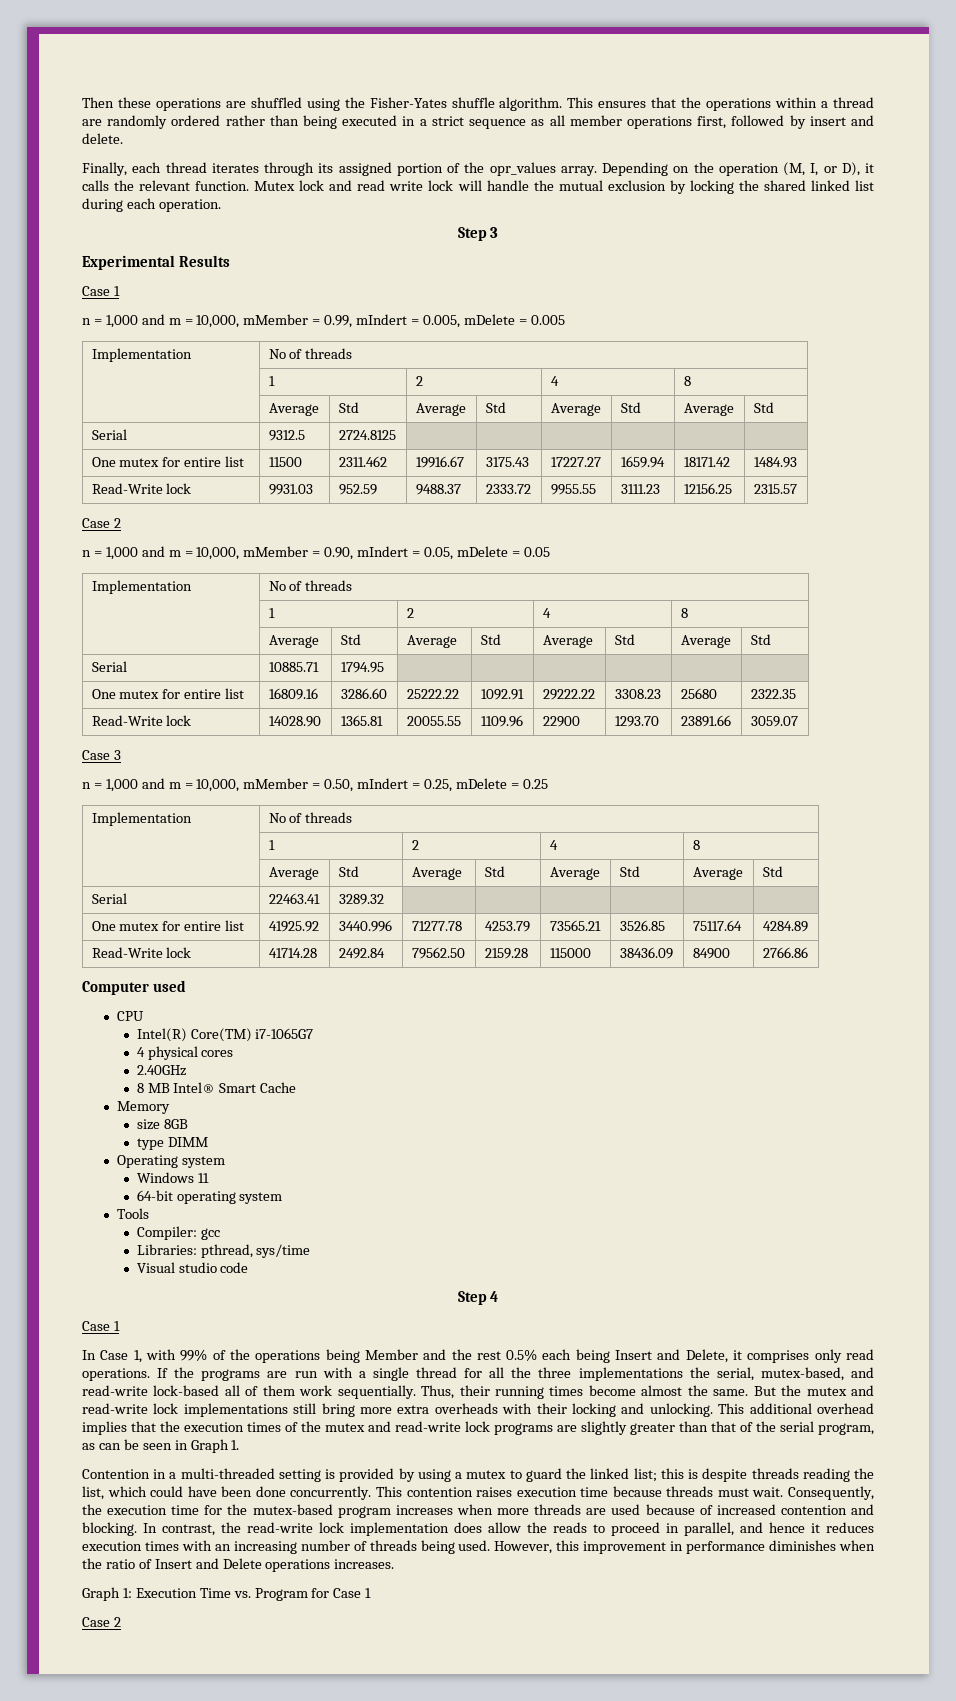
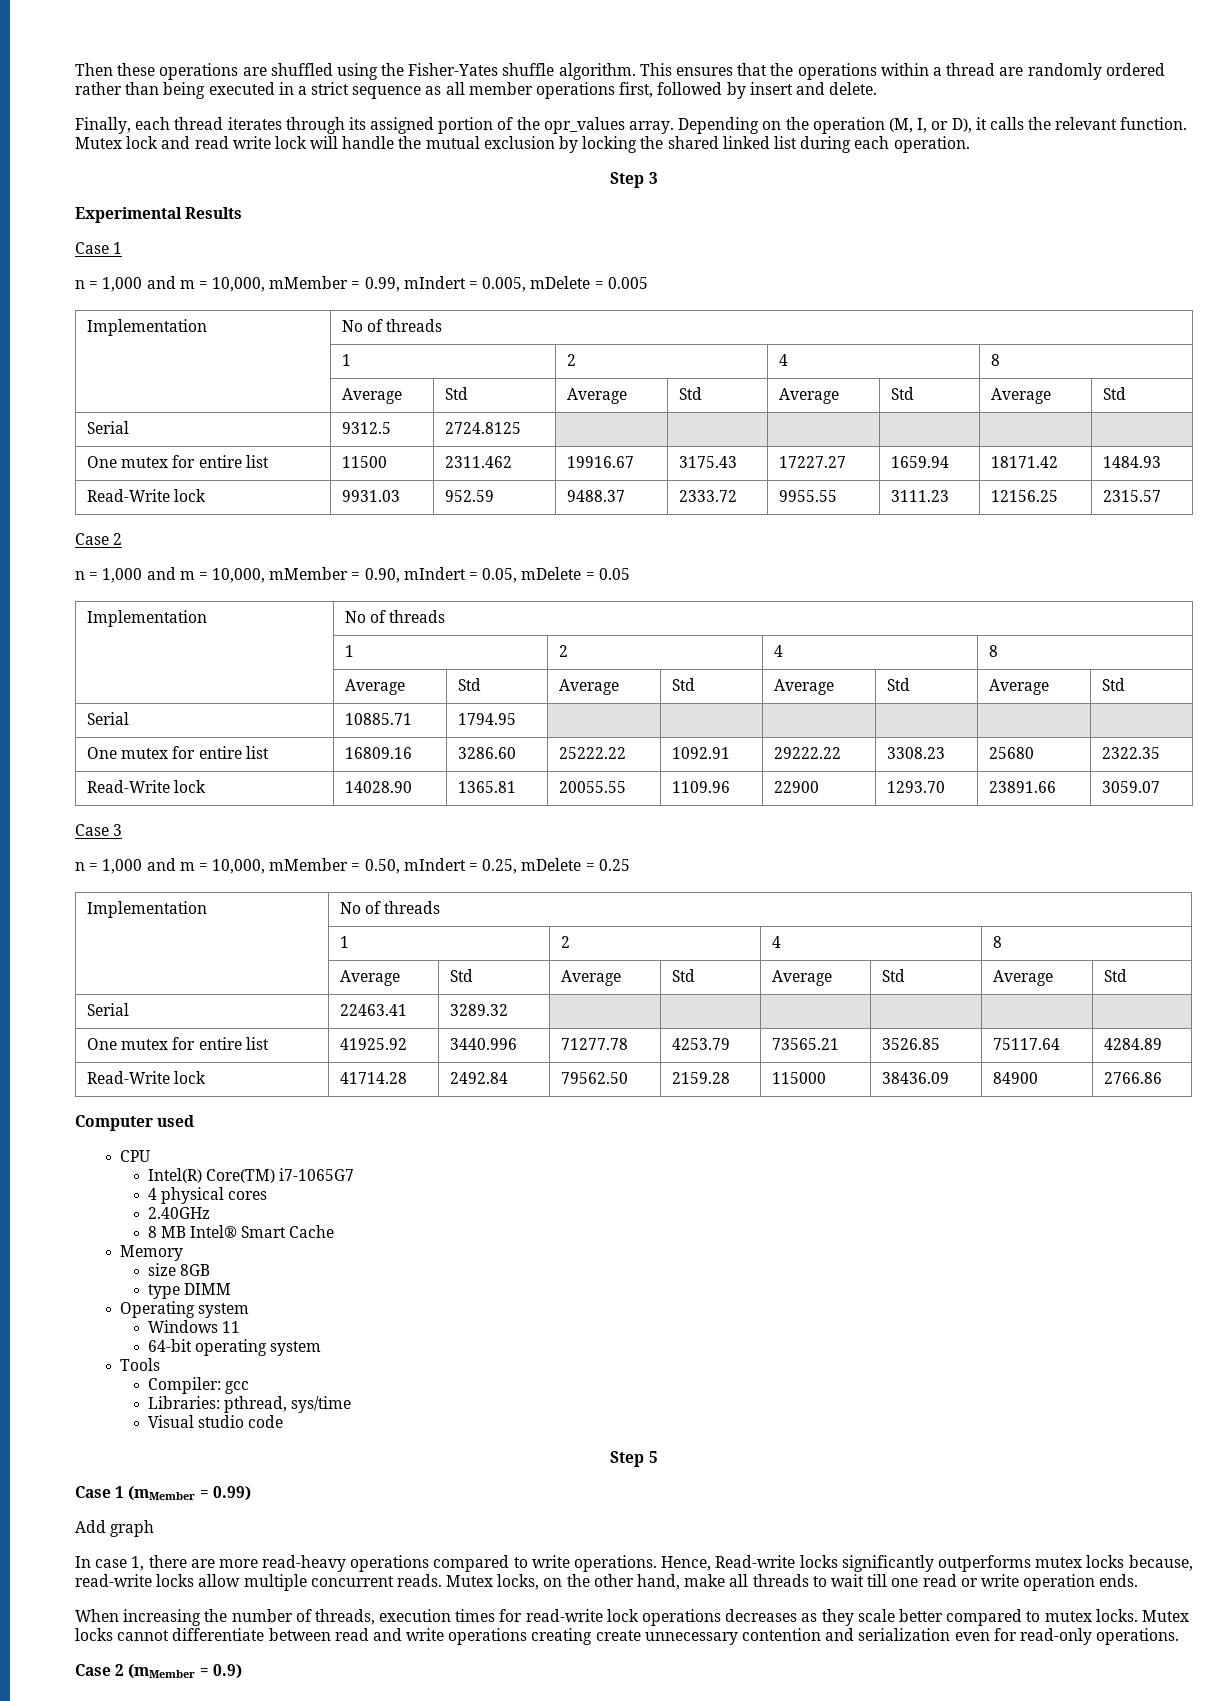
[490,1291,499,1302] [82,1321,120,1331] [82,1349,875,1363] [82,1367,874,1381] [82,1385,875,1399] [82,1403,874,1417] [82,1421,874,1435] [82,1439,240,1453] [82,1468,874,1482] [82,1486,874,1500] [82,1504,875,1518] [82,1522,874,1536] [82,1540,875,1554] [82,1558,395,1572] [82,1587,372,1601] [82,1617,121,1627] 4 // Case 1 // In Case 1, with 99% of the operations being Member and the rest 0.5% each being Insert and Delete, it comprises only read operations. If the programs are run with a single thread for all the three implementations the serial, mutex-based, and read-write lock-based all of them work sequentially. Thus, their running times become almost the same. But the mutex and read-write lock implementations still bring more extra overheads with their locking and unlocking. This additional overhead implies that the execution times of the mutex and read-write lock programs are slightly greater than that of the serial program, as can be seen in Graph 1. // Contention in a multi-threaded setting is provided by using a mutex to guard the linked list; this is despite threads reading the list, which could have been done concurrently. This contention raises execution time because threads must wait. Consequently, the execution time for the mutex-based program increases when more threads are used because of increased contention and blocking. In contrast, the read-write lock implementation does allow the reads to proceed in parallel, and hence it reduces execution times with an increasing number of threads being used. However, this improvement in performance diminishes when the ratio of Insert and Delete operations increases. // Graph 1: Execution Time vs. Program for Case 1 // Case 2 -> [648,1451,658,1463] [75,1486,251,1501] [75,1520,155,1537] [75,1555,1193,1572] [75,1574,1139,1591] [75,1609,1189,1626] [75,1628,1180,1645] [75,1664,242,1679] 5 // Case 1 (mMember = 0.99) // Add graph // In case 1, there are more read-heavy operations compared to write operations. Hence, Read-write locks significantly outperforms mutex locks because, read-write locks allow multiple concurrent reads. Mutex locks, on the other hand, make all threads to wait till one read or write operation ends. // When increasing the number of threads, execution times for read-write lock operations decreases as they scale better compared to mutex locks. Mutex locks cannot differentiate between read and write operations creating create unnecessary contention and serialization even for read-only operations. // Case 2 (mMember = 0.9)

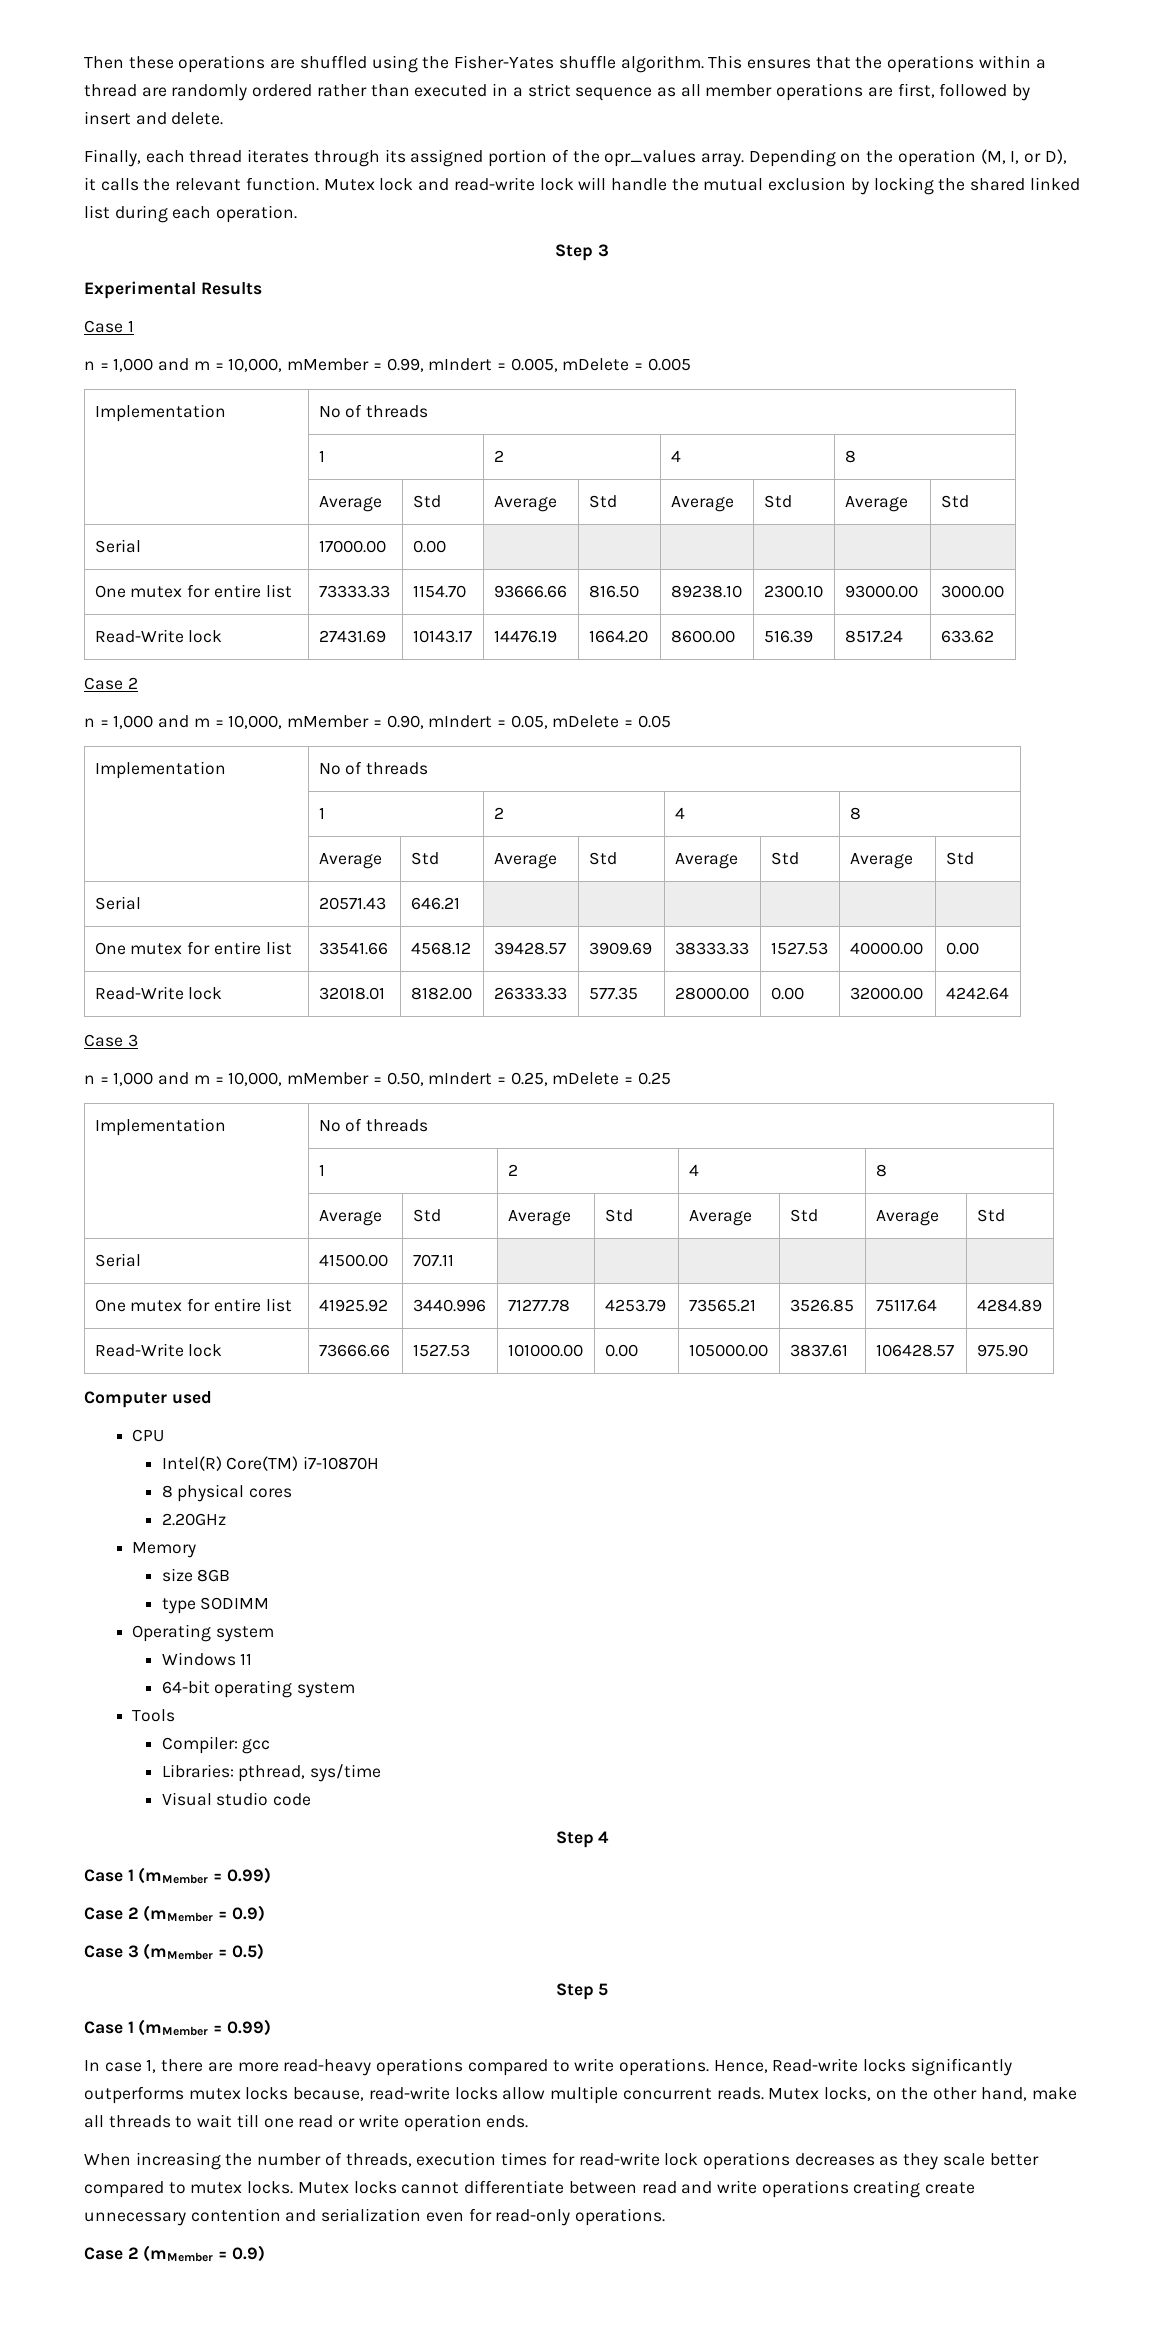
[163,82,206,99] being -> (410, 90) none
(616, 90) none -> [867,87,893,97] are
[194,136,271,149] read write -> [453,177,535,191] read-write
[342,422,392,434] [445,422,522,434] [87,455,269,468] [342,456,388,468] [445,456,513,468] [567,456,635,468] [679,456,738,468] [779,456,847,468] [891,456,950,468] [991,456,1059,468] [1103,456,1162,468] [87,489,207,502] [342,490,401,502] [445,490,495,502] [567,490,626,502] [679,490,738,502] [779,490,838,502] [891,490,950,502] [991,490,1059,502] [1103,490,1162,502] 9312.5 | 2724.8125 | | | | | | // One mutex for entire list | 11500 | 2311.462 | 19916.67 | 3175.43 | 17227.27 | 1659.94 | 18171.42 | 1484.93 // Read-Write lock | 9931.03 | 952.59 | 9488.37 | 2333.72 | 9955.55 | 3111.23 | 12156.25 | 2315.57 -> [318,540,386,553] [412,540,446,553] [94,584,292,598] [318,585,390,598] [412,585,466,598] [493,585,567,598] [588,585,639,598] [670,585,742,598] [763,585,823,598] [844,585,918,598] [940,585,1004,598] [94,629,223,643] [318,630,386,643] [412,630,472,643] [493,630,557,643] [588,630,648,643] [670,630,735,643] [763,630,813,643] [844,630,903,643] [940,630,994,643] 17000.00 | 0.00 | | | | | | // One mutex for entire list | 73333.33 | 1154.70 | 93666.66 | 816.50 | 89238.10 | 2300.10 | 93000.00 | 3000.00 // Read-Write lock | 27431.69 | 10143.17 | 14476.19 | 1664.20 | 8600.00 | 516.39 | 8517.24 | 633.62
[345,713,413,725] [458,713,517,725] [87,746,269,759] [345,747,413,759] [458,747,517,759] [559,747,627,759] [672,747,731,759] [774,747,842,759] [887,747,946,759] [989,747,1035,759] [1102,747,1161,759] [87,780,207,793] [345,781,413,793] [458,781,517,793] [559,781,627,793] [672,781,731,793] [774,781,820,793] [887,781,946,793] [989,781,1057,793] [1102,781,1161,793] 10885.71 | 1794.95 | | | | | | // One mutex for entire list | 16809.16 | 3286.60 | 25222.22 | 1092.91 | 29222.22 | 3308.23 | 25680 | 2322.35 // Read-Write lock | 14028.90 | 1365.81 | 20055.55 | 1109.96 | 22900 | 1293.70 | 23891.66 | 3059.07 -> [318,897,386,910] [410,897,460,910] [94,941,292,955] [318,942,388,955] [410,942,471,955] [493,942,566,955] [588,942,652,955] [674,942,749,955] [770,942,828,955] [849,942,923,955] [945,942,979,955] [94,986,223,1000] [318,987,385,1000] [410,987,472,1000] [493,987,567,1000] [588,987,638,1000] [674,987,749,1000] [770,987,804,1000] [849,987,923,1000] [945,987,1009,1000] 20571.43 | 646.21 | | | | | | // One mutex for entire list | 33541.66 | 4568.12 | 39428.57 | 3909.69 | 38333.33 | 1527.53 | 40000.00 | 0.00 // Read-Write lock | 32018.01 | 8182.00 | 26333.33 | 577.35 | 28000.00 | 0.00 | 32000.00 | 4242.64
[340,1004,408,1016] [450,1004,509,1016] 22463.41 | 3289.32 -> [318,1254,388,1267] [412,1254,454,1267] 41500.00 | 707.11
[340,1072,408,1084] [450,1072,509,1084] [561,1072,629,1084] [672,1072,731,1084] [772,1072,827,1084] [882,1072,950,1084] [993,1072,1039,1084] [1104,1072,1163,1084] 41714.28 | 2492.84 | 79562.50 | 2159.28 | 115000 | 38436.09 | 84900 | 2766.86 -> [318,1344,390,1357] [412,1344,470,1357] [507,1344,583,1357] [604,1344,638,1357] [688,1344,768,1357] [789,1344,848,1357] [875,1344,954,1357] [976,1344,1028,1357] 73666.66 | 1527.53 | 101000.00 | 0.00 | 105000.00 | 3837.61 | 106428.57 | 975.90
[278,1168,354,1181] [147,1188,157,1200] i7-1065G7 // 4 -> [303,1456,380,1470] [161,1485,173,1498] i7-10870H // 8
[147,1207,210,1219] [147,1225,335,1238] 2.40GHz // 8 MB Intel® Smart Cache -> [161,1513,226,1526] 2.20GHz
[183,1283,231,1295] DIMM -> [200,1597,270,1610] SODIMM
(283, 1421) none -> [555,1831,610,1848] [84,1867,271,1884] [84,1905,265,1922] [84,1943,264,1960] // Step 4 // Case 1 (mMember = 0.99) // Case 2 (mMember = 0.9) // Case 3 (mMember = 0.5)
[75,1520,155,1537] // Add graph -> (271, 2027) none

